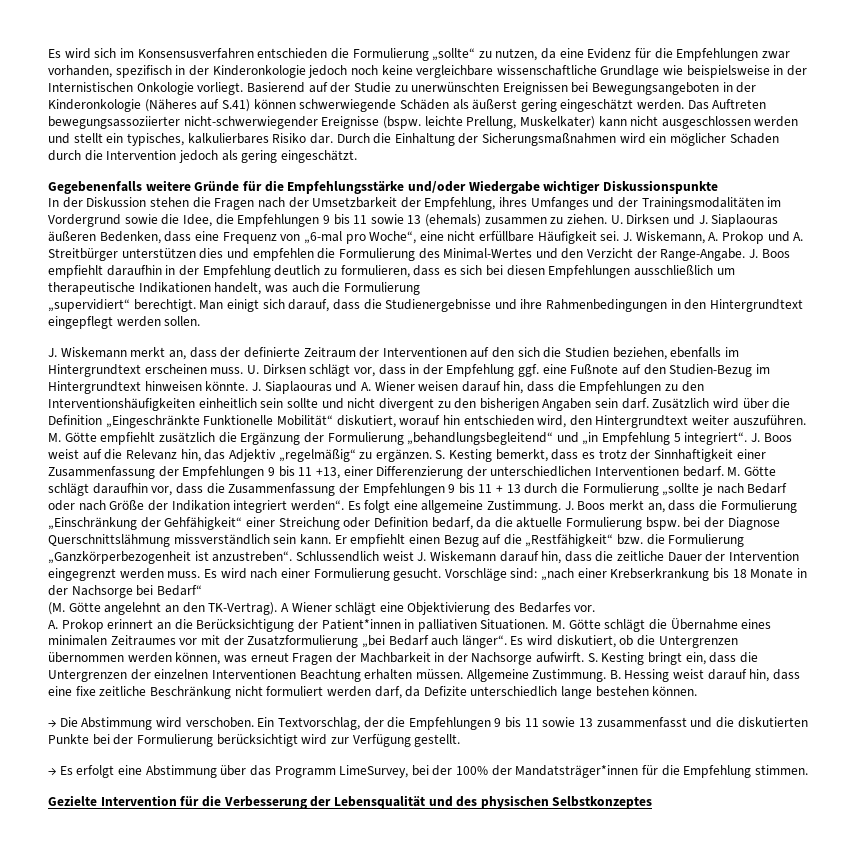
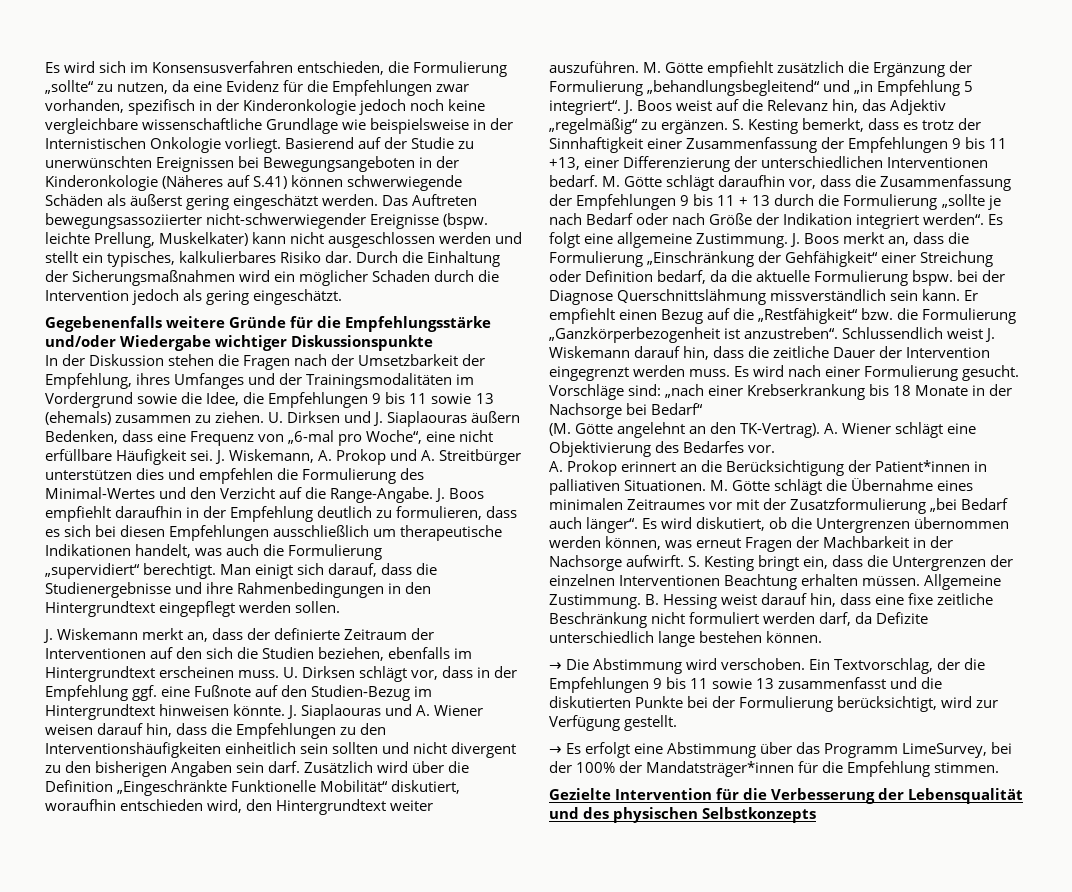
[257,48,328,59] entschieden -> [297,61,385,75] entschieden,
[48,231,96,242] äußeren -> [471,411,521,423] äußern
[636,248,657,259] der -> [279,487,327,499] auf die
[286,398,318,408] sollte -> [332,742,379,754] sollten
[399,415,460,426] worauf hin -> [45,799,116,811] woraufhin
[280,603,289,612] A -> [824,423,839,434] A.
[216,734,298,747] berücksichtigt -> [837,696,938,712] berücksichtigt,
[552,796,653,809] Selbstkonzeptes -> [702,807,817,823] Selbstkonzepts

